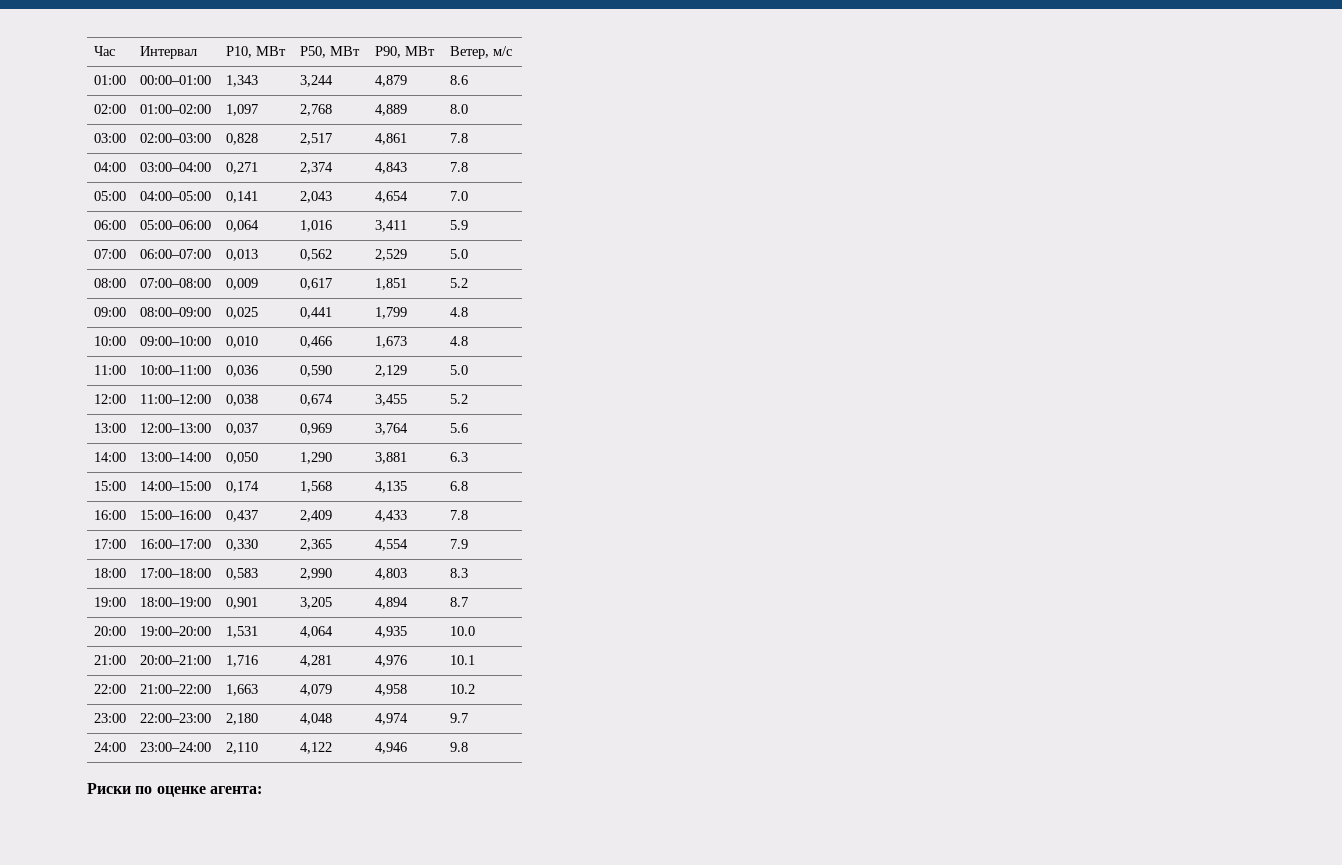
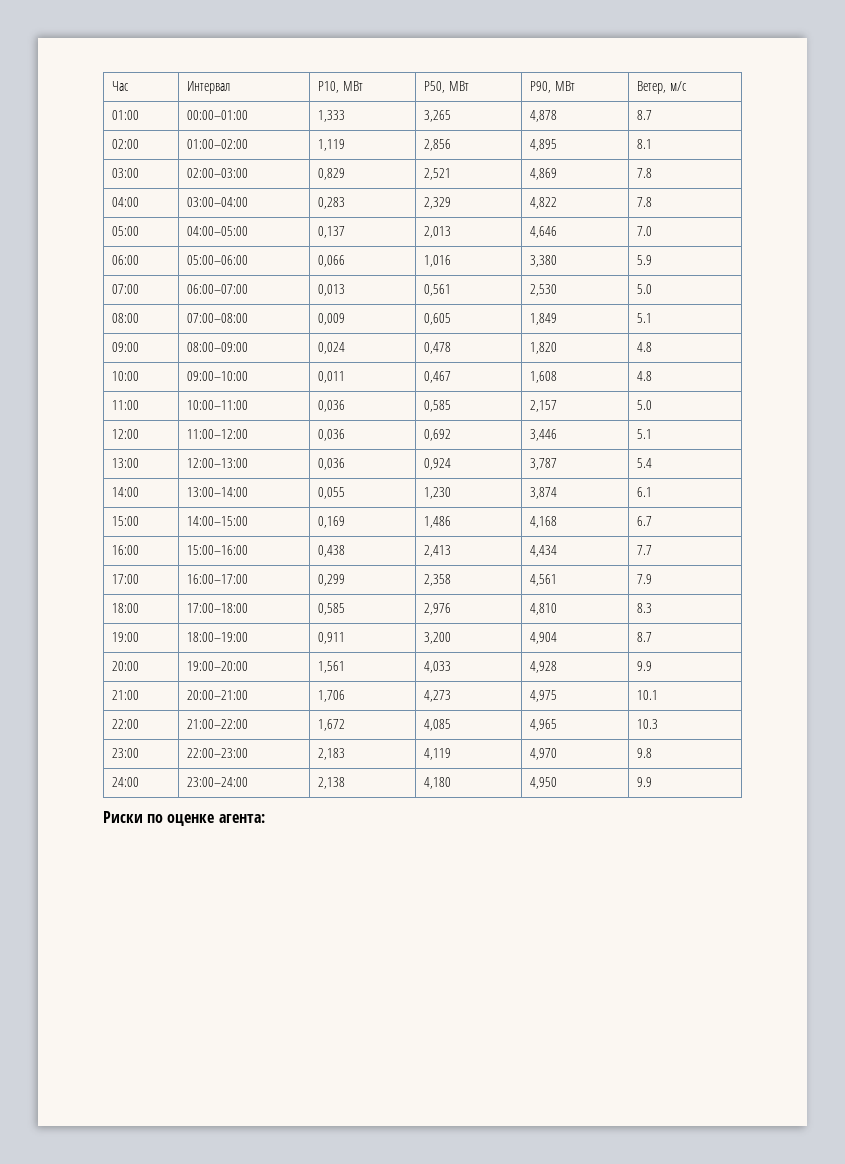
[225,75,258,87] [299,75,333,87] [374,75,407,87] [449,75,468,85] [93,104,126,114] [139,104,211,114] [225,104,258,116] [299,104,332,116] [374,104,407,116] [449,104,468,114] 1,343 | 3,244 | 4,879 | 8.6 // 02:00 | 01:00–02:00 | 1,097 | 2,768 | 4,889 | 8.0 -> [318,110,346,122] [424,110,452,122] [530,110,558,122] [637,110,653,120] [112,139,140,149] [187,139,249,149] [318,139,346,151] [424,139,452,151] [530,139,558,151] [637,139,653,149] 1,333 | 3,265 | 4,878 | 8.7 // 02:00 | 01:00–02:00 | 1,119 | 2,856 | 4,895 | 8.1
[225,133,258,145] [299,133,332,145] [374,133,407,145] 0,828 | 2,517 | 4,861 -> [318,168,346,180] [424,168,452,180] [530,168,558,180] 0,829 | 2,521 | 4,869
[225,162,258,174] [299,162,333,174] [374,162,407,174] 0,271 | 2,374 | 4,843 -> [318,197,346,209] [424,197,452,209] [530,197,558,209] 0,283 | 2,329 | 4,822
[225,191,258,203] [299,191,332,203] [374,191,408,203] 0,141 | 2,043 | 4,654 -> [318,226,346,238] [424,226,452,238] [530,226,558,238] 0,137 | 2,013 | 4,646
[225,220,259,232] 0,064 -> [318,255,346,267] 0,066
[374,220,407,232] 3,411 -> [530,255,558,267] 3,380
[299,249,332,261] [374,249,407,261] 0,562 | 2,529 -> [424,284,452,296] [530,284,558,296] 0,561 | 2,530
[299,278,332,290] [374,278,407,290] [449,278,468,288] 0,617 | 1,851 | 5.2 -> [424,313,452,325] [530,313,558,325] [637,313,653,323] 0,605 | 1,849 | 5.1
[225,307,258,319] [299,307,332,319] [374,307,407,319] 0,025 | 0,441 | 1,799 -> [318,342,346,354] [424,342,452,354] [530,342,558,354] 0,024 | 0,478 | 1,820
[225,336,258,348] [299,336,332,348] [374,336,407,348] 0,010 | 0,466 | 1,673 -> [318,371,346,383] [424,371,452,383] [530,371,558,383] 0,011 | 0,467 | 1,608
[299,365,332,377] [374,365,407,377] 0,590 | 2,129 -> [424,400,452,412] [530,400,558,412] 0,585 | 2,157
[225,394,258,406] [299,394,333,406] [374,394,407,406] [449,394,468,404] [93,423,126,433] [139,423,211,433] [225,423,258,435] [299,423,332,435] [374,423,408,435] [449,423,468,433] [93,452,126,462] [139,452,211,462] [225,452,258,464] [299,452,332,464] [374,452,407,464] [449,452,468,462] [93,481,126,491] [139,481,211,491] [225,481,259,493] [299,481,332,493] [374,481,407,493] [449,481,468,491] [93,510,126,520] [139,510,211,520] [225,510,258,522] [299,510,332,522] [374,510,407,522] [449,510,468,520] 0,038 | 0,674 | 3,455 | 5.2 // 13:00 | 12:00–13:00 | 0,037 | 0,969 | 3,764 | 5.6 // 14:00 | 13:00–14:00 | 0,050 | 1,290 | 3,881 | 6.3 // 15:00 | 14:00–15:00 | 0,174 | 1,568 | 4,135 | 6.8 // 16:00 | 15:00–16:00 | 0,437 | 2,409 | 4,433 | 7.8 -> [318,429,346,441] [424,429,452,441] [530,429,558,441] [637,429,653,439] [112,458,140,468] [187,458,249,468] [318,458,346,470] [424,458,452,470] [530,458,558,470] [637,458,653,468] [112,487,140,497] [187,487,249,497] [318,487,346,499] [424,487,452,499] [530,487,558,499] [637,487,653,497] [112,516,140,526] [187,516,249,526] [318,516,346,528] [424,516,452,528] [530,516,558,528] [637,516,653,526] [112,545,140,555] [187,545,249,555] [318,545,346,557] [424,545,452,557] [530,545,558,557] [637,545,653,555] 0,036 | 0,692 | 3,446 | 5.1 // 13:00 | 12:00–13:00 | 0,036 | 0,924 | 3,787 | 5.4 // 14:00 | 13:00–14:00 | 0,055 | 1,230 | 3,874 | 6.1 // 15:00 | 14:00–15:00 | 0,169 | 1,486 | 4,168 | 6.7 // 16:00 | 15:00–16:00 | 0,438 | 2,413 | 4,434 | 7.7
[225,539,258,551] [299,539,332,551] [374,539,408,551] 0,330 | 2,365 | 4,554 -> [318,574,346,586] [424,574,452,586] [530,574,558,586] 0,299 | 2,358 | 4,561
[225,568,258,580] [299,568,332,580] [374,568,407,580] 0,583 | 2,990 | 4,803 -> [318,603,346,615] [424,603,452,615] [530,603,558,615] 0,585 | 2,976 | 4,810
[225,597,258,609] [299,597,332,609] [374,597,408,609] 0,901 | 3,205 | 4,894 -> [318,632,346,644] [424,632,452,644] [530,632,558,644] 0,911 | 3,200 | 4,904
[225,626,258,638] [299,626,333,638] [374,626,407,638] [449,626,475,636] 1,531 | 4,064 | 4,935 | 10.0 -> [318,661,346,673] [424,661,452,673] [530,661,558,673] [637,661,653,671] 1,561 | 4,033 | 4,928 | 9.9
[225,655,258,667] [299,655,332,667] [374,655,407,667] 1,716 | 4,281 | 4,976 -> [318,690,346,702] [424,690,452,702] [530,690,558,702] 1,706 | 4,273 | 4,975
[225,684,258,696] [299,684,332,696] [374,684,407,696] [449,684,475,694] [93,713,126,723] [139,713,211,723] [225,713,258,725] [299,713,332,725] [374,713,408,725] [449,713,468,723] [93,742,126,752] [139,742,211,752] [225,742,258,754] [299,742,332,754] [374,742,407,754] [449,742,468,752] 1,663 | 4,079 | 4,958 | 10.2 // 23:00 | 22:00–23:00 | 2,180 | 4,048 | 4,974 | 9.7 // 24:00 | 23:00–24:00 | 2,110 | 4,122 | 4,946 | 9.8 -> [318,719,346,731] [424,719,452,731] [530,719,558,731] [637,719,659,729] [112,748,140,758] [187,748,249,758] [318,748,346,760] [424,748,452,760] [530,748,558,760] [637,748,653,758] [112,777,140,787] [187,777,249,787] [318,777,346,789] [424,777,452,789] [530,777,558,789] [637,777,653,787] 1,672 | 4,085 | 4,965 | 10.3 // 23:00 | 22:00–23:00 | 2,183 | 4,119 | 4,970 | 9.8 // 24:00 | 23:00–24:00 | 2,138 | 4,180 | 4,950 | 9.9

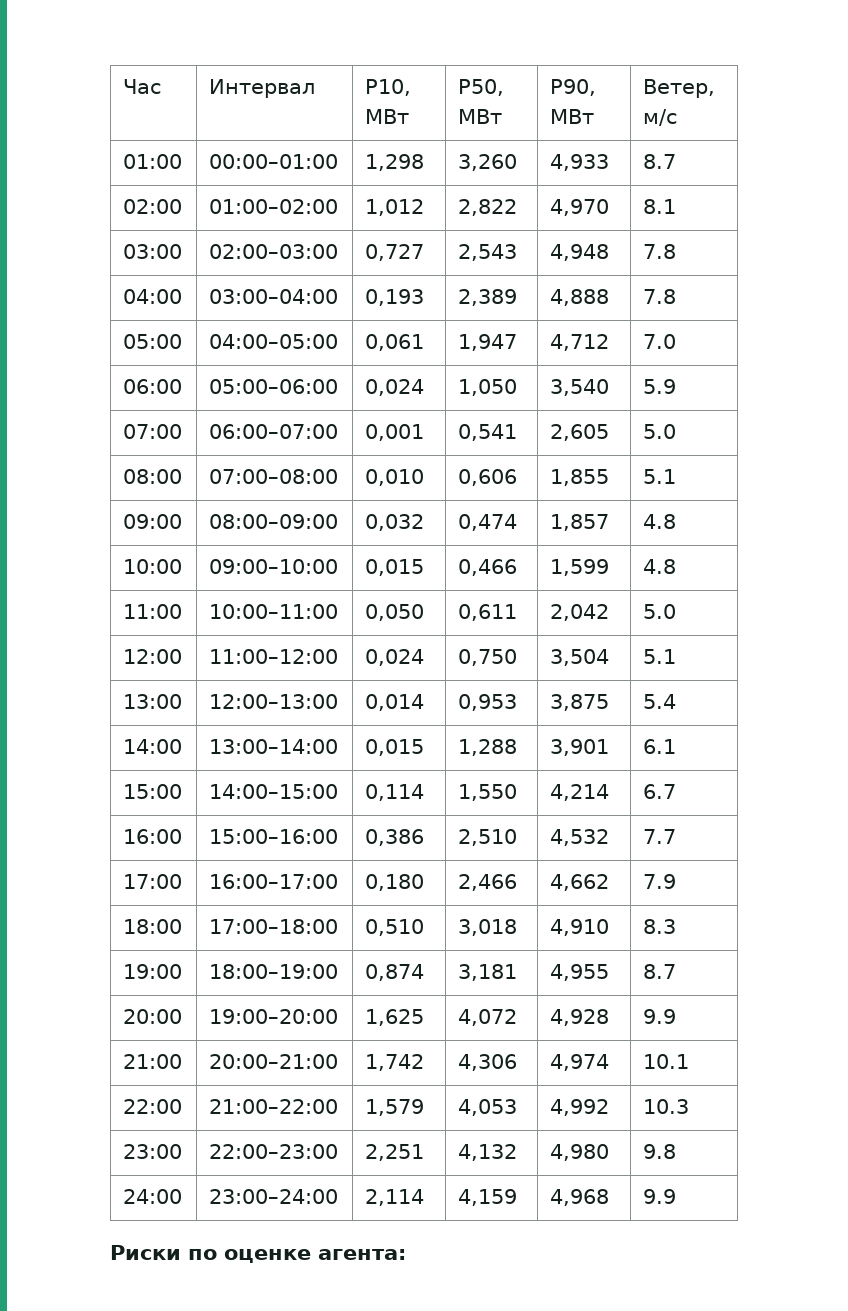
[318,110,346,122] [424,110,452,122] [530,110,558,122] 1,333 | 3,265 | 4,878 -> [365,154,425,171] [458,154,518,171] [550,154,610,171] 1,298 | 3,260 | 4,933
[318,139,346,151] [424,139,452,151] [530,139,558,151] 1,119 | 2,856 | 4,895 -> [365,199,425,216] [458,199,518,216] [550,199,610,216] 1,012 | 2,822 | 4,970
[318,168,346,180] [424,168,452,180] [530,168,558,180] 0,829 | 2,521 | 4,869 -> [365,244,425,261] [458,244,518,261] [550,244,610,261] 0,727 | 2,543 | 4,948
[318,197,346,209] [424,197,452,209] [530,197,558,209] 0,283 | 2,329 | 4,822 -> [365,289,425,306] [458,289,518,306] [550,289,610,306] 0,193 | 2,389 | 4,888
[318,226,346,238] [424,226,452,238] [530,226,558,238] 0,137 | 2,013 | 4,646 -> [365,334,425,351] [458,334,518,351] [550,334,610,351] 0,061 | 1,947 | 4,712
[318,255,346,267] [424,255,452,267] [530,255,558,267] 0,066 | 1,016 | 3,380 -> [365,379,425,396] [458,379,518,396] [550,379,610,396] 0,024 | 1,050 | 3,540
[318,284,346,296] [424,284,452,296] [530,284,558,296] 0,013 | 0,561 | 2,530 -> [365,424,425,441] [458,424,518,441] [550,424,610,441] 0,001 | 0,541 | 2,605
[318,313,346,325] [424,313,452,325] [530,313,558,325] 0,009 | 0,605 | 1,849 -> [365,469,425,486] [458,469,518,486] [550,469,610,486] 0,010 | 0,606 | 1,855
[318,342,346,354] [424,342,452,354] [530,342,558,354] 0,024 | 0,478 | 1,820 -> [365,514,425,531] [458,514,518,531] [550,514,610,531] 0,032 | 0,474 | 1,857
[318,371,346,383] [424,371,452,383] [530,371,558,383] 0,011 | 0,467 | 1,608 -> [365,559,425,576] [458,559,518,576] [550,559,610,576] 0,015 | 0,466 | 1,599
[318,400,346,412] [424,400,452,412] [530,400,558,412] 0,036 | 0,585 | 2,157 -> [365,604,425,621] [458,604,518,621] [550,604,610,621] 0,050 | 0,611 | 2,042
[318,429,346,441] [424,429,452,441] [530,429,558,441] 0,036 | 0,692 | 3,446 -> [365,649,425,666] [458,649,518,666] [550,649,610,666] 0,024 | 0,750 | 3,504
[318,458,346,470] [424,458,452,470] [530,458,558,470] 0,036 | 0,924 | 3,787 -> [365,694,425,711] [458,694,518,711] [550,694,610,711] 0,014 | 0,953 | 3,875
[318,487,346,499] [424,487,452,499] [530,487,558,499] 0,055 | 1,230 | 3,874 -> [365,739,425,756] [458,739,518,756] [550,739,610,756] 0,015 | 1,288 | 3,901
[318,516,346,528] [424,516,452,528] [530,516,558,528] 0,169 | 1,486 | 4,168 -> [365,784,425,801] [458,784,518,801] [550,784,610,801] 0,114 | 1,550 | 4,214
[318,545,346,557] [424,545,452,557] [530,545,558,557] 0,438 | 2,413 | 4,434 -> [365,829,425,846] [458,829,518,846] [550,829,610,846] 0,386 | 2,510 | 4,532
[318,574,346,586] [424,574,452,586] [530,574,558,586] 0,299 | 2,358 | 4,561 -> [365,874,425,891] [458,874,518,891] [550,874,610,891] 0,180 | 2,466 | 4,662
[318,603,346,615] [424,603,452,615] [530,603,558,615] 0,585 | 2,976 | 4,810 -> [365,919,425,936] [458,919,518,936] [550,919,610,936] 0,510 | 3,018 | 4,910
[318,632,346,644] [424,632,452,644] [530,632,558,644] 0,911 | 3,200 | 4,904 -> [365,964,425,981] [458,964,518,981] [550,964,610,981] 0,874 | 3,181 | 4,955
[318,661,346,673] [424,661,452,673] 1,561 | 4,033 -> [365,1009,425,1026] [458,1009,518,1026] 1,625 | 4,072
[318,690,346,702] [424,690,452,702] [530,690,558,702] 1,706 | 4,273 | 4,975 -> [365,1054,425,1071] [458,1054,518,1071] [550,1054,610,1071] 1,742 | 4,306 | 4,974
[318,719,346,731] [424,719,452,731] [530,719,558,731] 1,672 | 4,085 | 4,965 -> [365,1099,425,1116] [458,1099,518,1116] [550,1099,610,1116] 1,579 | 4,053 | 4,992
[318,748,346,760] [424,748,452,760] [530,748,558,760] 2,183 | 4,119 | 4,970 -> [365,1144,425,1161] [458,1144,518,1161] [550,1144,610,1161] 2,251 | 4,132 | 4,980
[318,777,346,789] [424,777,452,789] [530,777,558,789] 2,138 | 4,180 | 4,950 -> [365,1189,425,1206] [458,1189,518,1206] [550,1189,610,1206] 2,114 | 4,159 | 4,968

